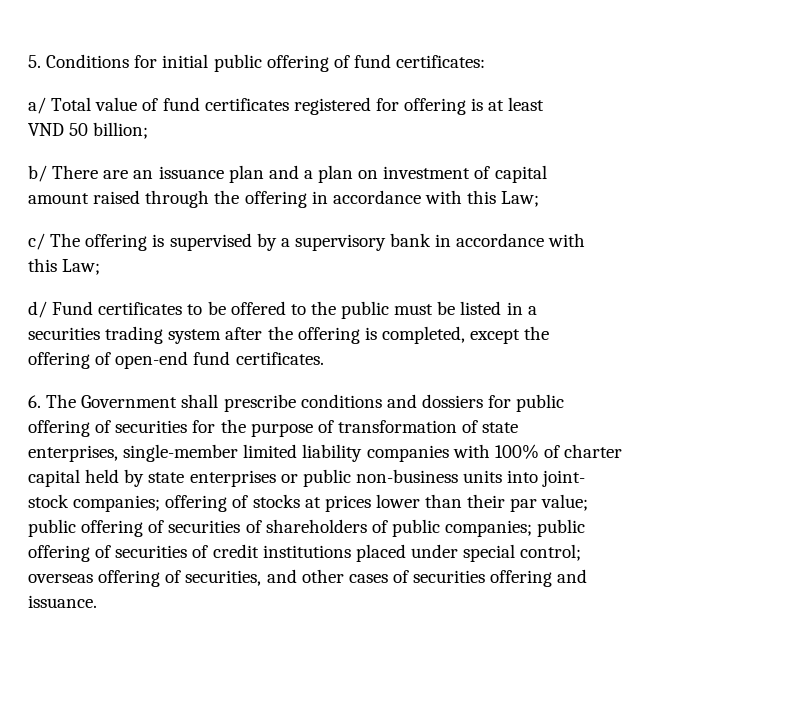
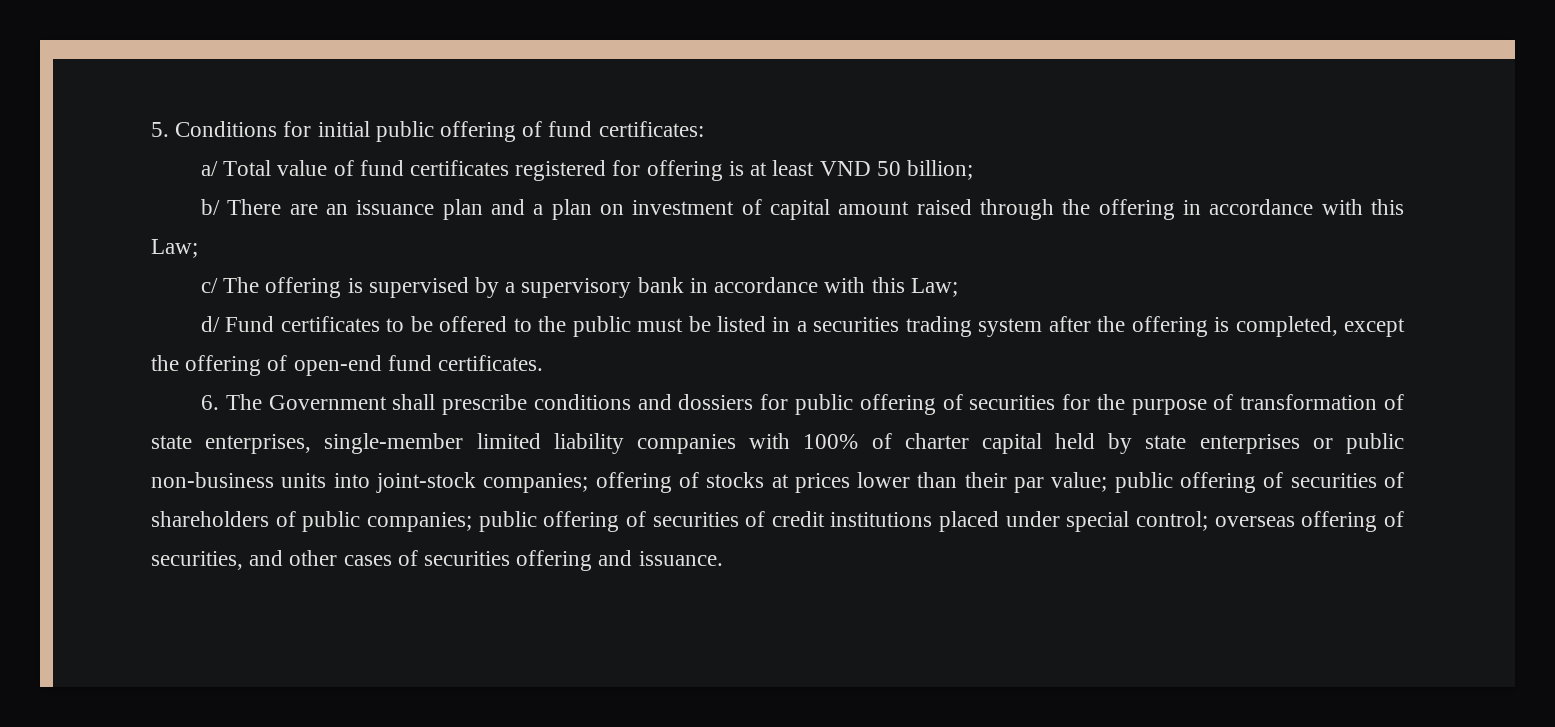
(545, 104) // -> (815, 168) none
(547, 174) // -> (830, 209) none
(586, 240) // -> (866, 285) none
(537, 310) // -> (807, 326) none
(550, 333) // -> (179, 363) none
(565, 403) // -> (853, 404) none
(519, 427) // -> (192, 442) none
(623, 451) // -> (969, 441) none
[542,470,586,487] [28,494,69,508] joint- // stock -> [375,472,476,493] joint-stock
(589, 502) // -> (1108, 482) none
(586, 528) // -> (537, 521) none
(582, 552) // -> (1209, 521) none
(588, 576) // -> (633, 558) none

